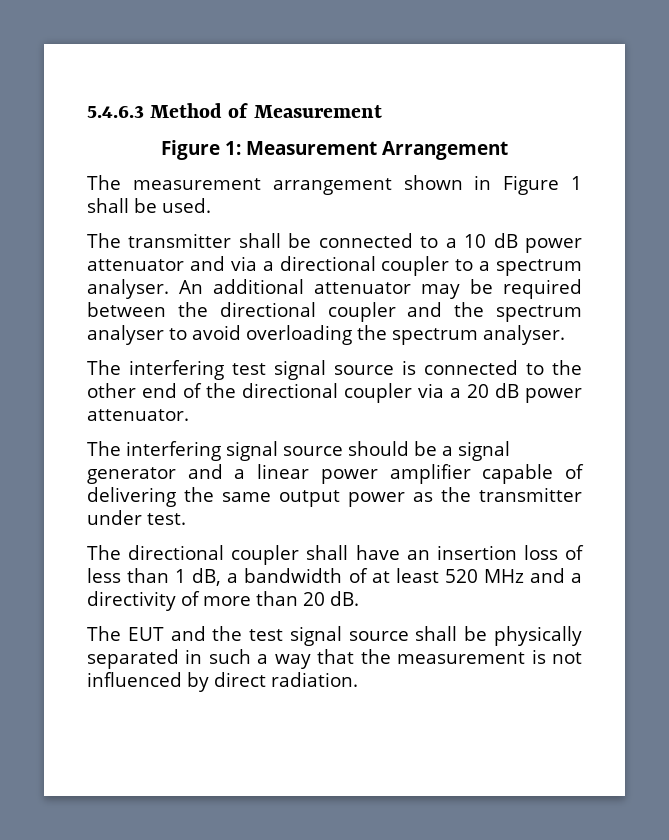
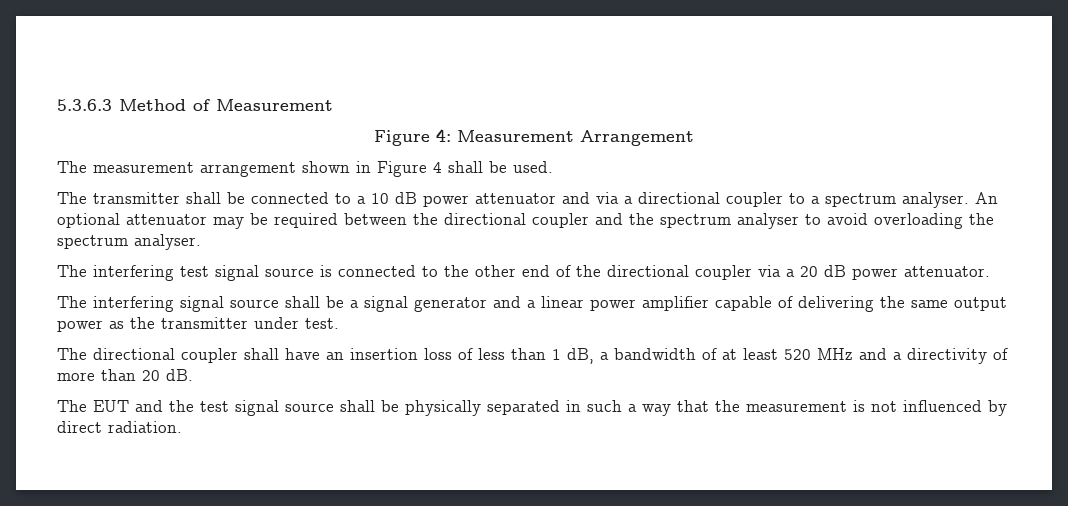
[87,105,144,118] 5.4.6.3 -> [57,99,112,111] 5.3.6.3
[225,141,241,155] 1: -> [436,129,451,142] 4:
[570,176,582,190] 1 -> [433,162,442,173] 4
[213,279,304,294] additional -> [57,213,120,228] optional
[348,441,409,456] should -> [285,296,320,308] shall

